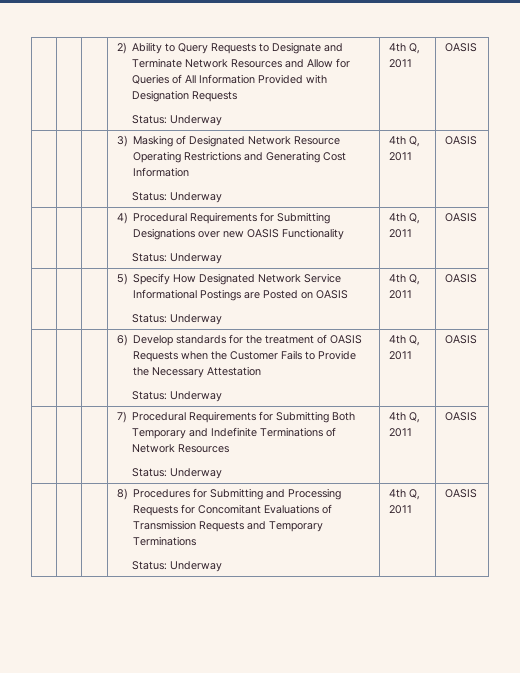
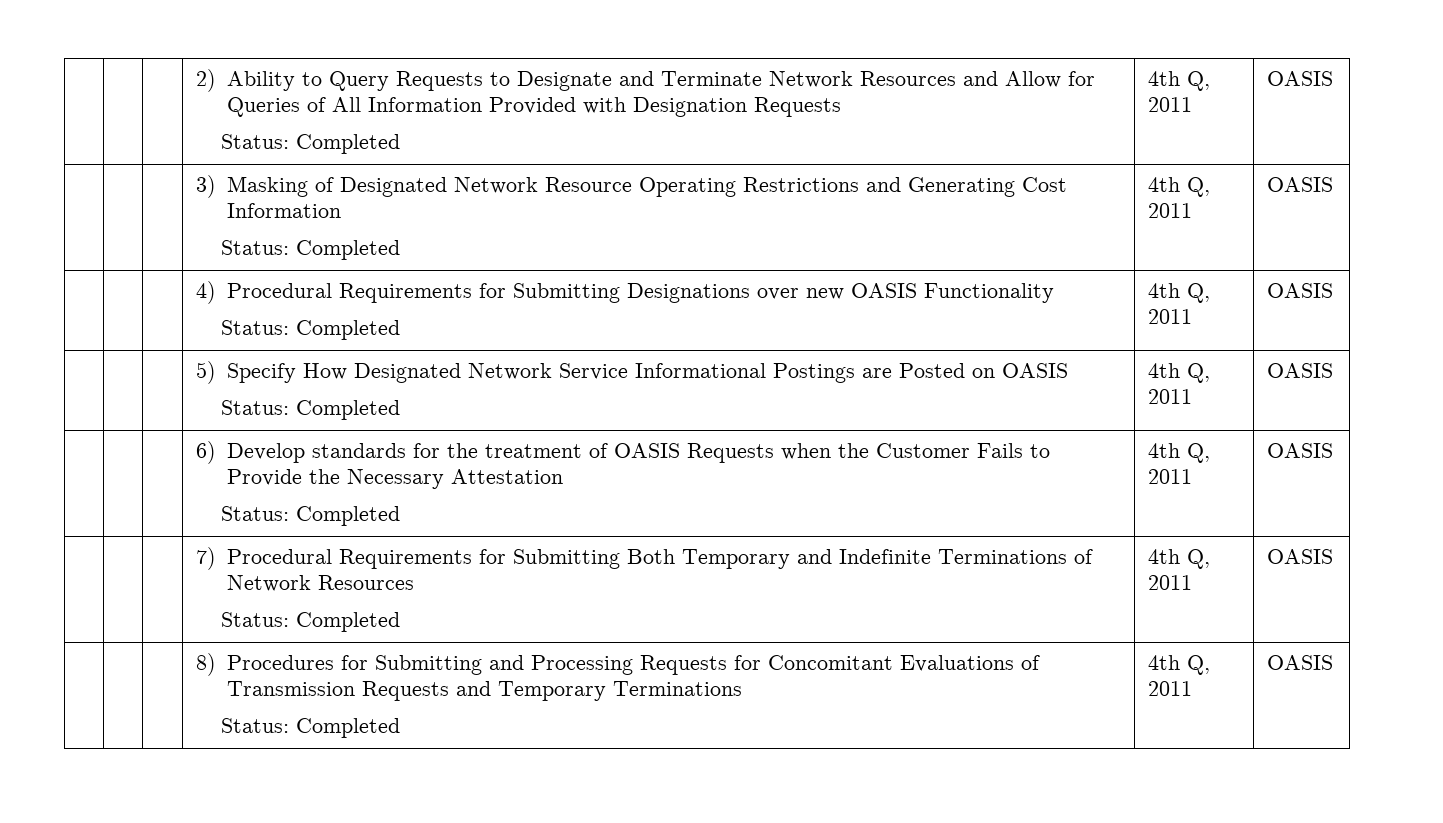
[169,115,222,126] Underway -> [295,134,400,154] Completed
[169,192,222,203] Underway -> [295,240,400,260] Completed
[169,253,222,264] Underway -> [295,320,400,340] Completed
[169,314,222,325] Underway -> [295,400,400,420] Completed
[169,391,222,402] Underway -> [295,506,400,526] Completed
[169,468,222,479] Underway -> [295,612,400,632] Completed
[169,561,222,572] Underway -> [295,718,400,738] Completed

